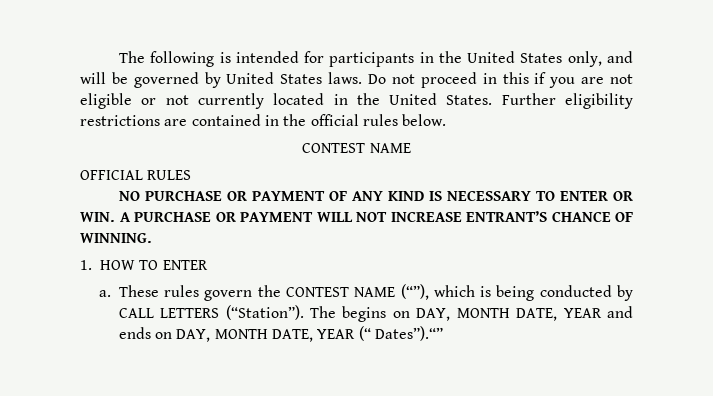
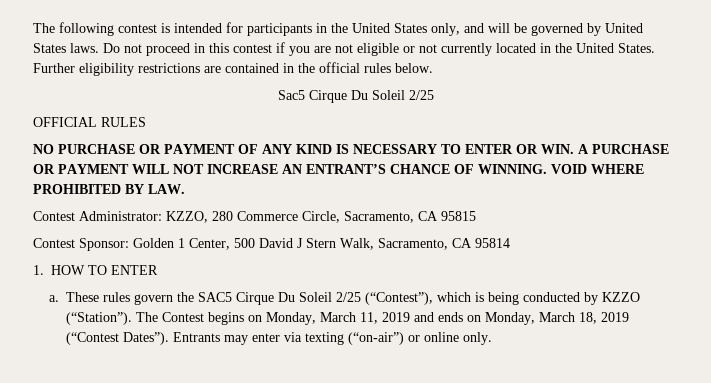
(215, 59) none -> [118,24,157,33] contest
(529, 78) none -> [233,44,272,53] contest
[302,143,411,153] CONTEST NAME -> [277,90,434,103] Sac5 Cirque Du Soleil 2/25
(462, 216) none -> [282,164,302,174] AN
(152, 238) none -> [551,164,644,174] [33,184,185,194] [33,211,476,223] [33,238,510,251] VOID WHERE PROHIBITED BY LAW. // Contest Administrator: KZZO, 280 Commerce Circle, Sacramento, CA 95815 // Contest Sponsor: Golden 1 Center, 500 David J Stern Walk, Sacramento, CA 95814
[285,284,429,300] CONTEST NAME (“”), -> [198,292,434,305] SAC5 Cirque Du Soleil 2/25 (“Contest”),
[118,308,220,318] CALL LETTERS -> [602,292,641,302] KZZO
(337, 312) none -> [162,312,205,322] Contest
[416,306,633,321] [118,326,444,342] DAY, MONTH DATE, YEAR and ends on DAY, MONTH DATE, YEAR (“ Dates”).“” -> [266,312,630,325] [66,332,493,345] Monday, March 11, 2019 and ends on Monday, March 18, 2019 (“Contest Dates”). Entrants may enter via texting (“on-air”) or online only.

